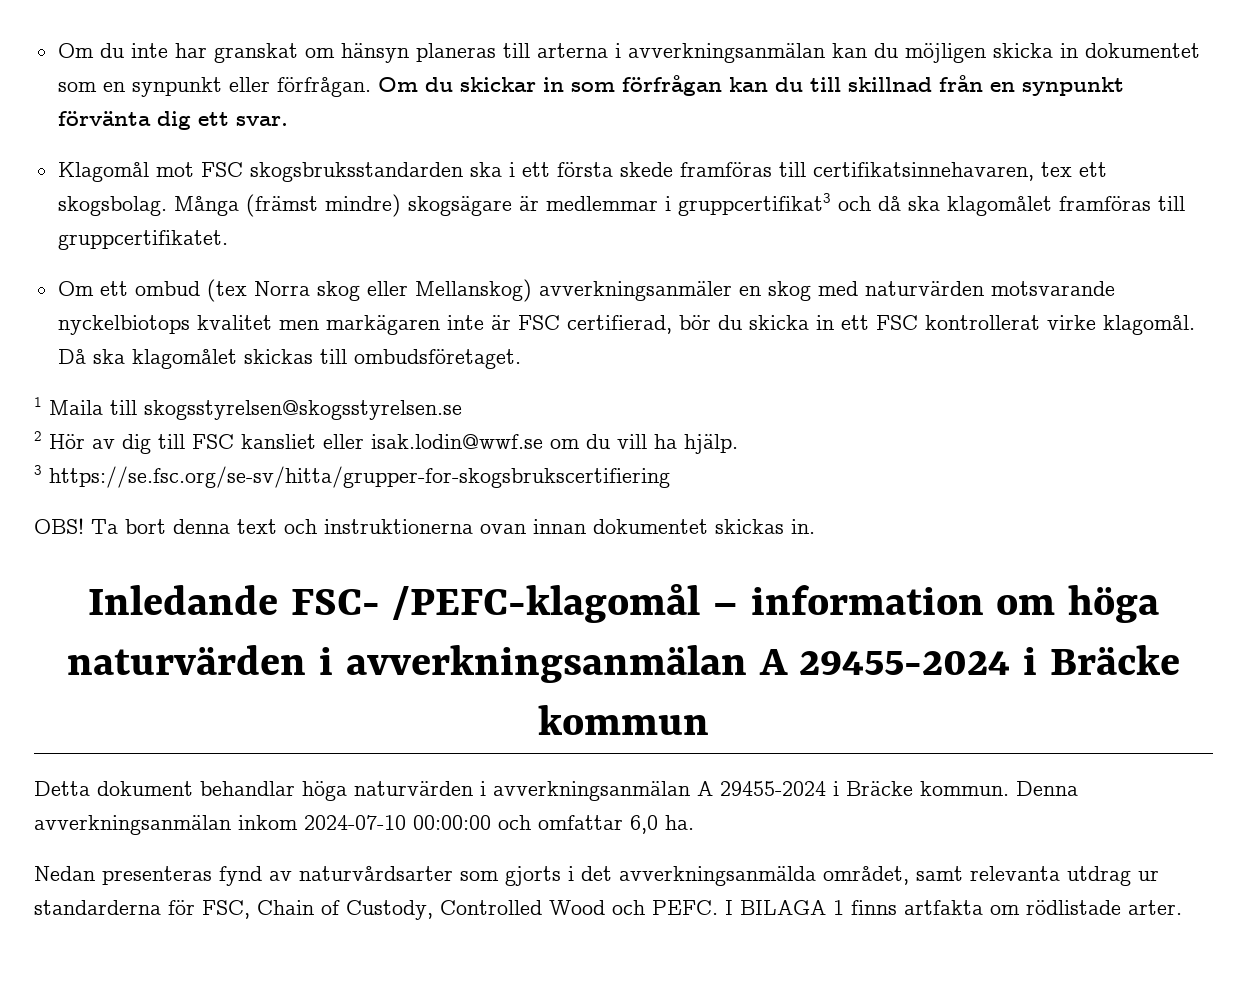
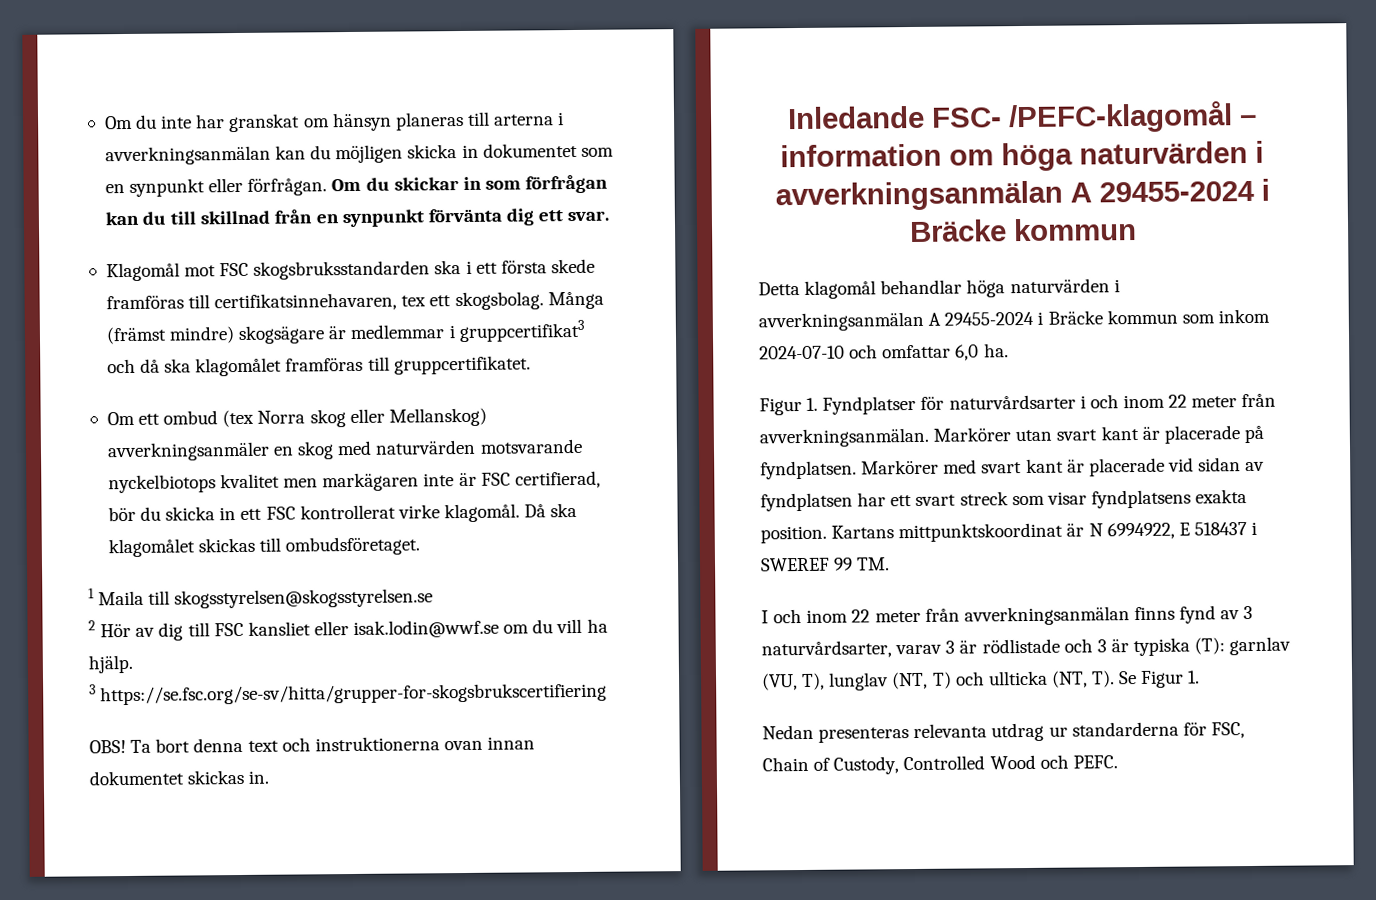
[97,781,193,796] dokument -> [804,280,877,299] klagomål
[920,781,1078,796] [34,815,231,835] kommun. Denna avverkningsanmälan -> [1106,309,1215,325] kommun som
[413,815,491,830] 00:00:00 -> (845, 352) none
[34,866,963,886] Nedan presenteras fynd av naturvårdsarter som gjorts i det avverkningsanmälda området, samt -> [759,393,1277,416] [759,425,1264,448] [760,457,1266,480] [760,489,1248,512] [760,521,1258,544] [760,557,891,572] [761,605,1254,626] [761,636,1292,659] [761,670,1201,691] [762,724,910,743] Figur 1. Fyndplatser för naturvårdsarter i och inom 22 meter från avverkningsanmälan. Markörer utan svart kant är placerade på fyndplatsen. Markörer med svart kant är placerade vid sidan av fyndplatsen har ett svart streck som visar fyndplatsens exakta position. Kartans mittpunktskoordinat är N 6994922, E 518437 i SWEREF 99 TM. // I och inom 22 meter från avverkningsanmälan finns fynd av 3 naturvårdsarter, varav 3 är rödlistade och 3 är typiska (T): garnlav (VU, T), lunglav (NT, T) och ullticka (NT, T). Se Figur 1. // Nedan presenteras
[725,900,1182,915] I BILAGA 1 finns artfakta om rödlistade arter. -> (1118, 762) none

